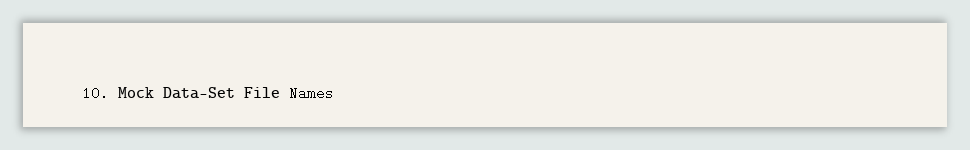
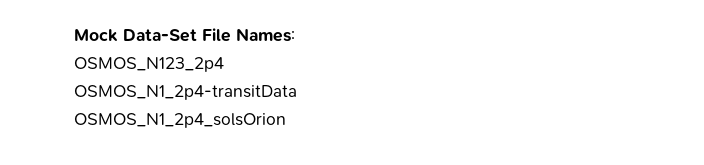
[82,86,109,100] 10. -> (74, 35) none
[288,86,334,100] Names -> [236,28,295,42] [74,57,224,72] [74,85,297,100] [74,113,286,128] Names: // OSMOS_N123_2p4 // OSMOS_N1_2p4-transitData // OSMOS_N1_2p4_solsOrion

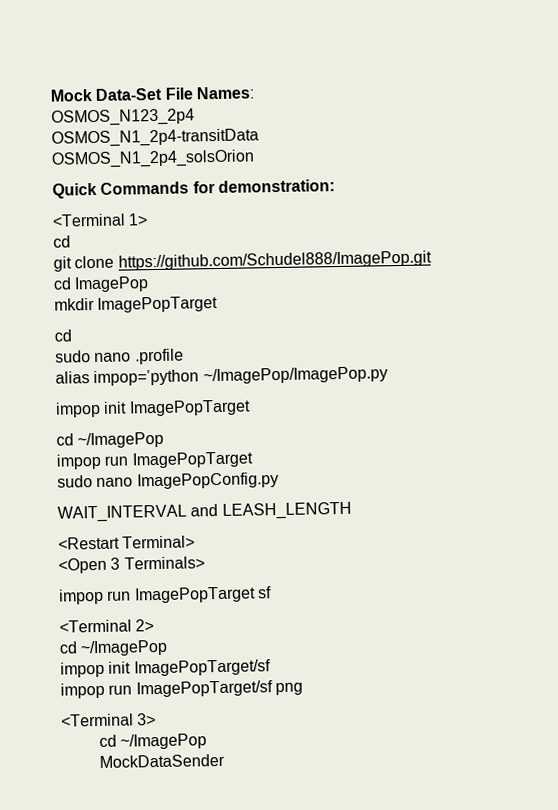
(286, 120) none -> [52,179,335,199] [52,213,149,227] [53,235,71,248] [53,250,432,272] [53,276,150,293] [54,295,219,313] [54,329,72,342] [55,348,184,365] [55,366,388,387] [55,399,251,418] [56,431,165,449] [56,451,254,470] [57,472,279,490] [57,501,352,523] [58,535,196,550] [58,556,205,574] [58,586,272,605] [59,619,155,633] [59,639,169,657] [60,659,271,678] [60,680,303,699] [61,713,157,727] [99,733,208,750] [99,753,226,768] // Quick Commands for demonstration: // <Terminal 1> // cd // git clone https://github.com/Schudel888/ImagePop.git // cd ImagePop // mkdir ImagePopTarget // cd // sudo nano .profile // alias impop=’python ~/ImagePop/ImagePop.py // impop init ImagePopTarget // cd ~/ImagePop // impop run ImagePopTarget // sudo nano ImagePopConfig.py // WAIT_INTERVAL and LEASH_LENGTH // <Restart Terminal> // <Open 3 Terminals> // impop run ImagePopTarget sf // <Terminal 2> // cd ~/ImagePop // impop init ImagePopTarget/sf // impop run ImagePopTarget/sf png // <Terminal 3> // cd ~/ImagePop // MockDataSender

